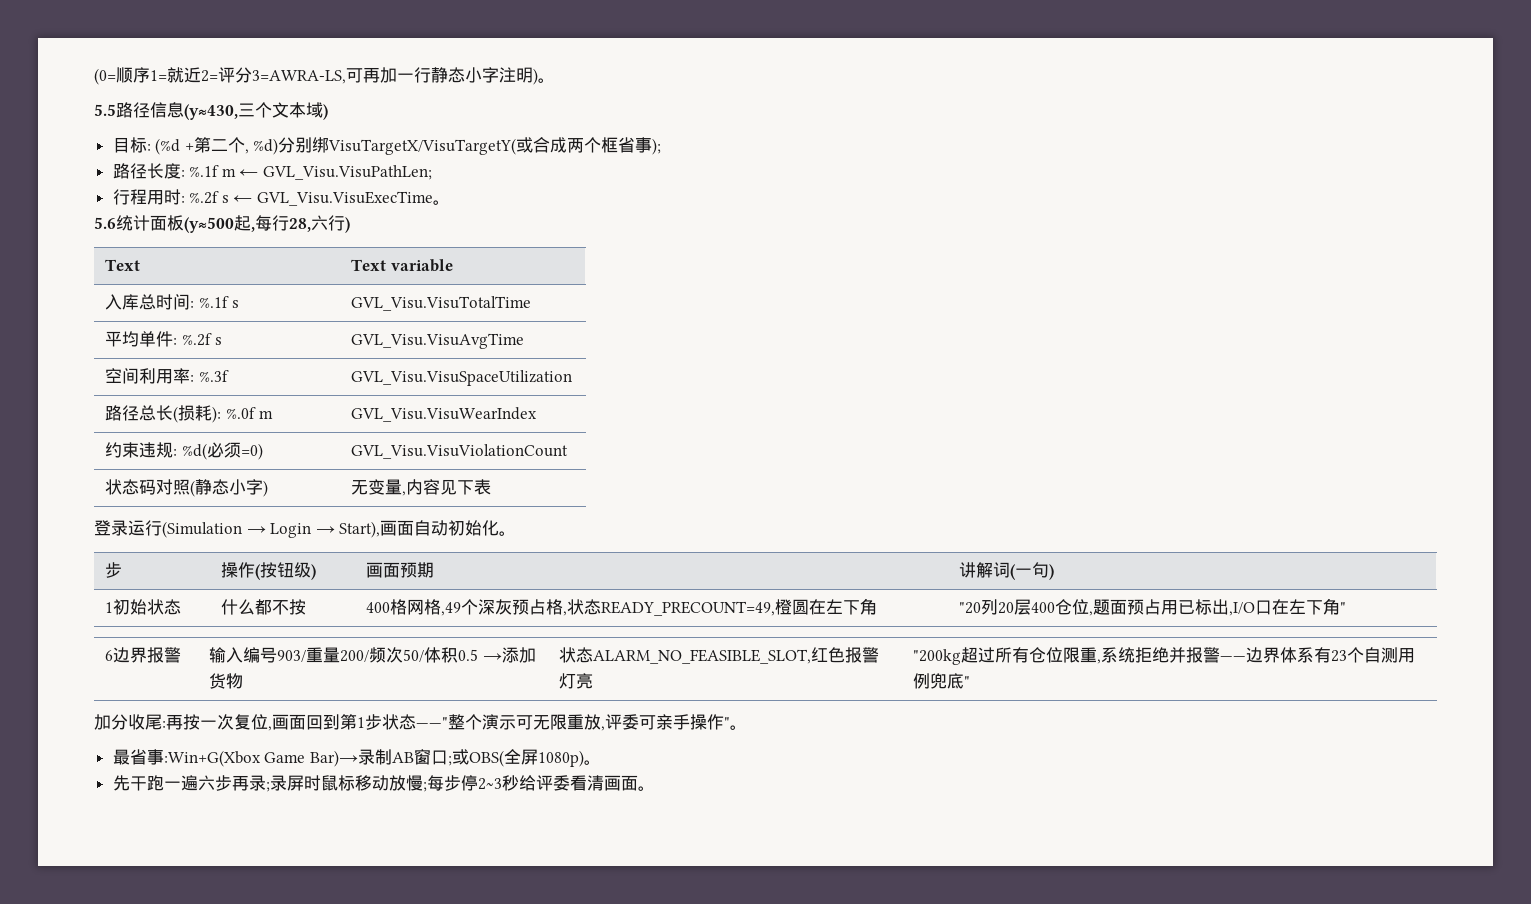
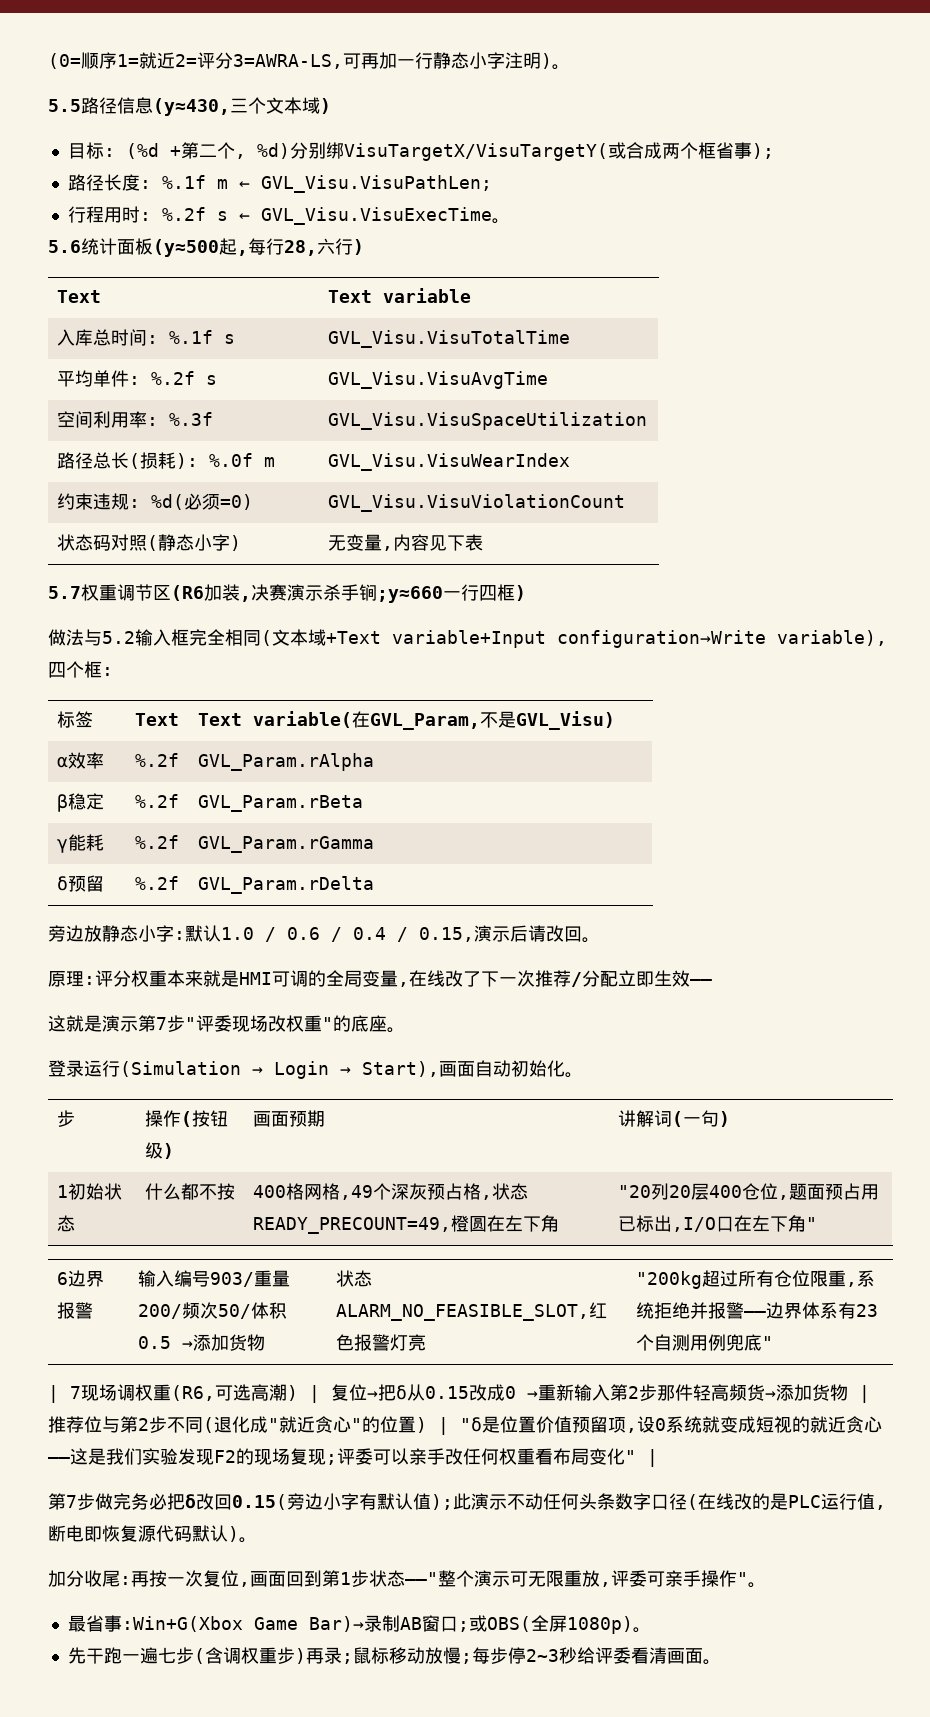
(492, 487) none -> [48,584,526,603] [48,629,887,648] [48,661,113,678] [57,711,94,728] [135,713,180,726] [198,711,616,730] [57,752,105,769] [135,753,180,767] [198,753,375,771] [57,793,105,812] [135,794,180,808] [198,795,364,812] [57,834,105,853] [135,835,180,849] [198,836,375,853] [57,875,105,892] [135,876,180,890] [198,876,375,894] [48,925,600,943] [48,970,712,987] [48,1015,405,1033] // 5.7权重调节区(R6加装,决赛演示杀手锏;y≈660一行四框) // 做法与5.2输入框完全相同(文本域+Text variable+Input configuration→Write variable),四个框: // 标签 | Text | Text variable(在GVL_Param,不是GVL_Visu) // α效率 | %.2f | GVL_Param.rAlpha // β稳定 | %.2f | GVL_Param.rBeta // γ能耗 | %.2f | GVL_Param.rGamma // δ预留 | %.2f | GVL_Param.rDelta // 旁边放静态小字:默认1.0 / 0.6 / 0.4 / 0.15,演示后请改回。 // 原理:评分权重本来就是HMI可调的全局变量,在线改了下一次推荐/分配立即生效—— // 这就是演示第7步"评委现场改权重"的底座。
(971, 681) none -> [48,1384,870,1403] [48,1416,882,1435] [48,1448,658,1467] [48,1493,886,1510] [48,1525,257,1543] // | 7现场调权重(R6,可选高潮) | 复位→把δ从0.15改成0 →重新输入第2步那件轻高频货→添加货物 | 推荐位与第2步不同(退化成"就近贪心"的位置) | "δ是位置价值预留项,设0系统就变成短视的就近贪心——这是我们实验发现F2的现场复现;评委可以亲手改任何权重看布局变化" | // 第7步做完务必把δ改回0.15(旁边小字有默认值);此演示不动任何头条数字口径(在线改的是PLC运行值,断电即恢复源代码默认)。
[197,775,232,791] 六步 -> [157,1647,306,1664] 七步(含调权重步)
[269,775,321,791] 录屏时 -> (353, 1658) none

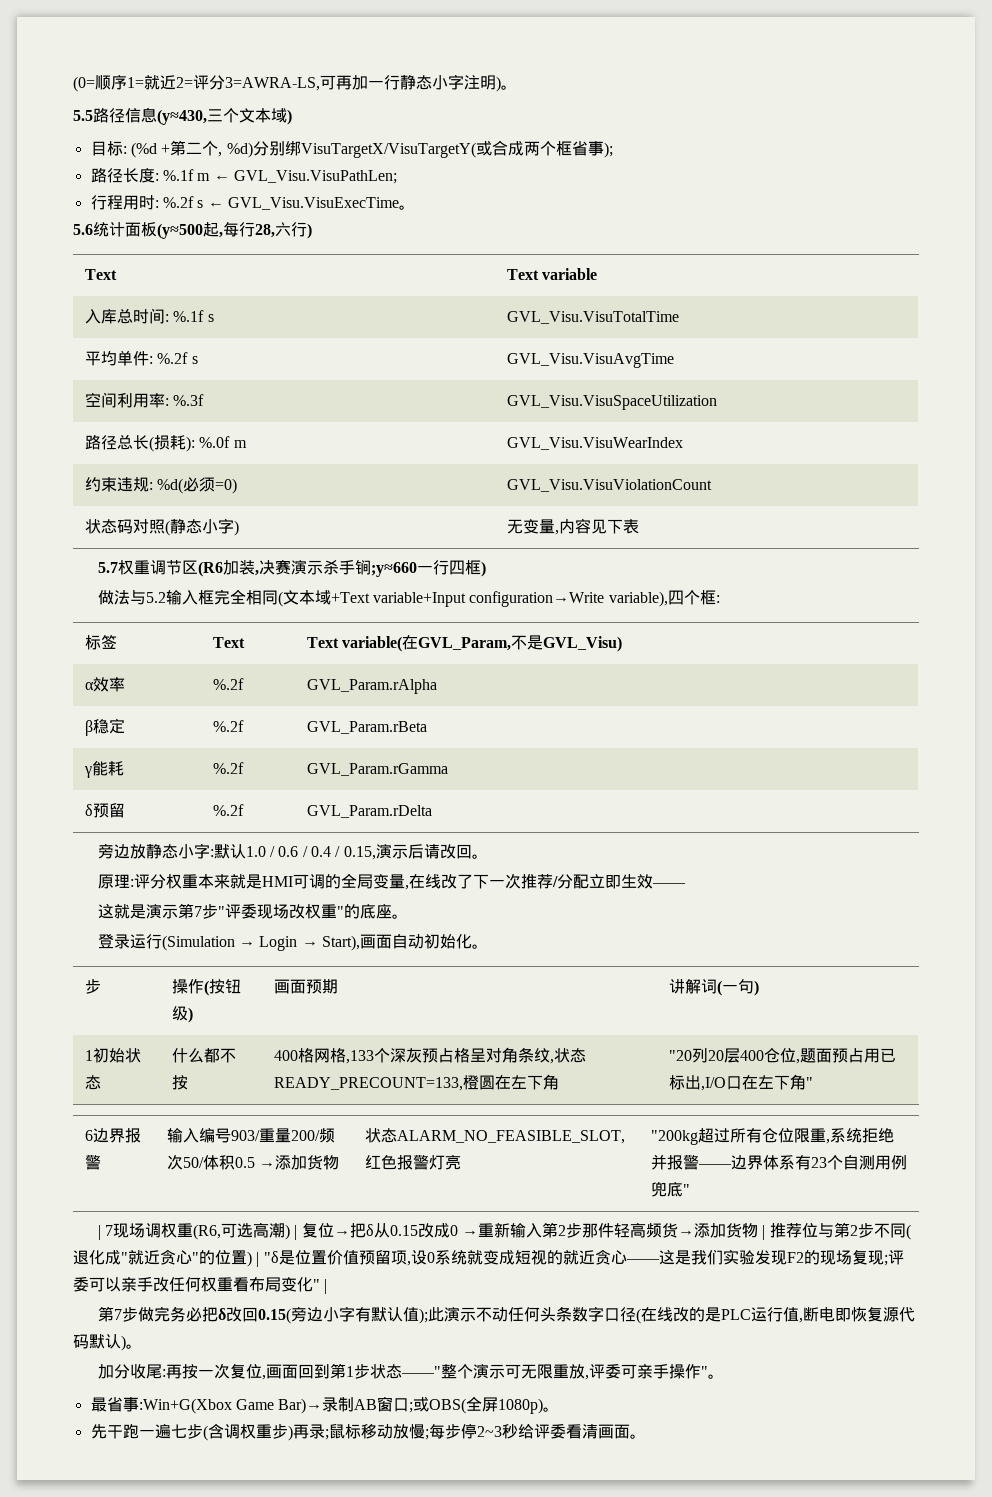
[340,1185,374,1200] ,49 -> [345,1050,374,1064] ,133
(482, 1191) none -> [469,1047,550,1063] 呈对角条纹
[253,1217,452,1234] READY_PRECOUNT=49, -> [273,1077,463,1091] READY_PRECOUNT=133,

